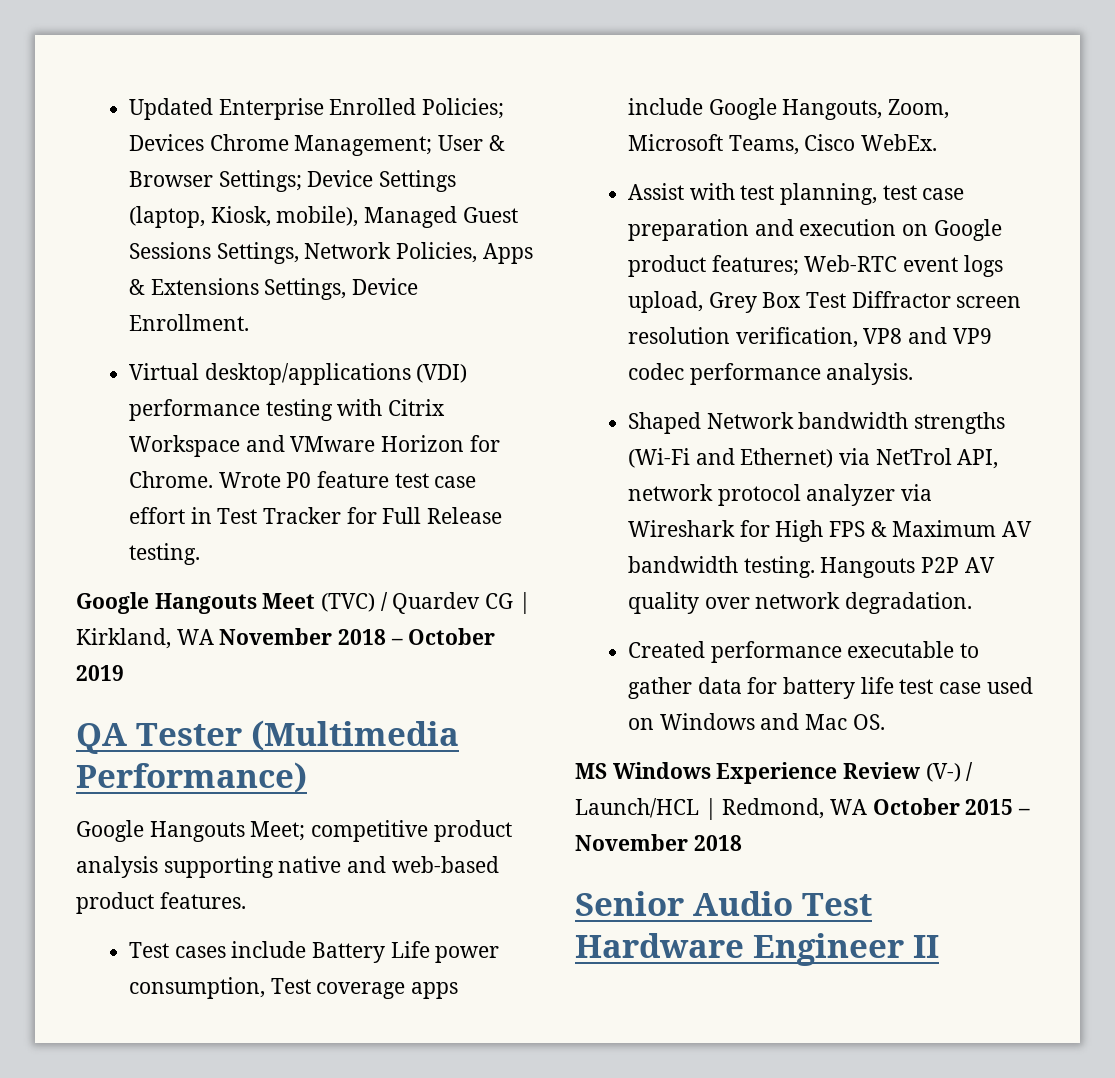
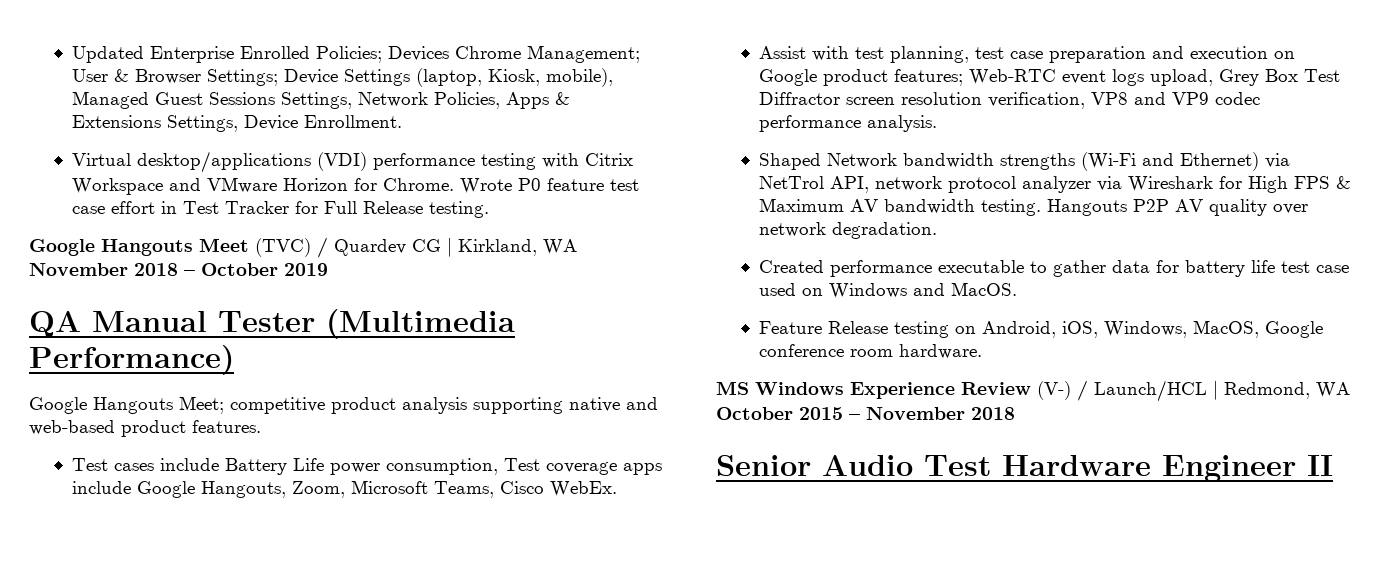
(127, 738) none -> [92,311,207,332] Manual
[804,714,885,730] Mac OS. -> [951,282,1018,296] [759,320,1324,338] [759,344,983,359] MacOS. // Feature Release testing on Android, iOS, Windows, MacOS, Google conference room hardware.

